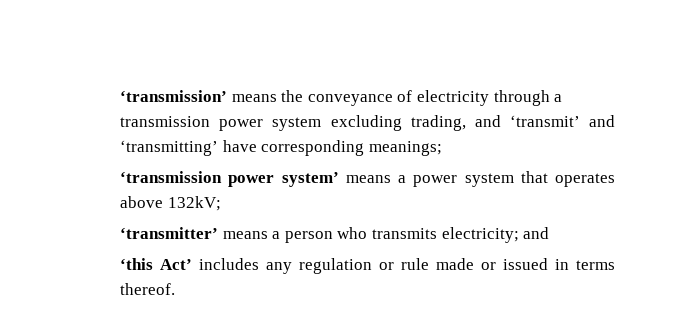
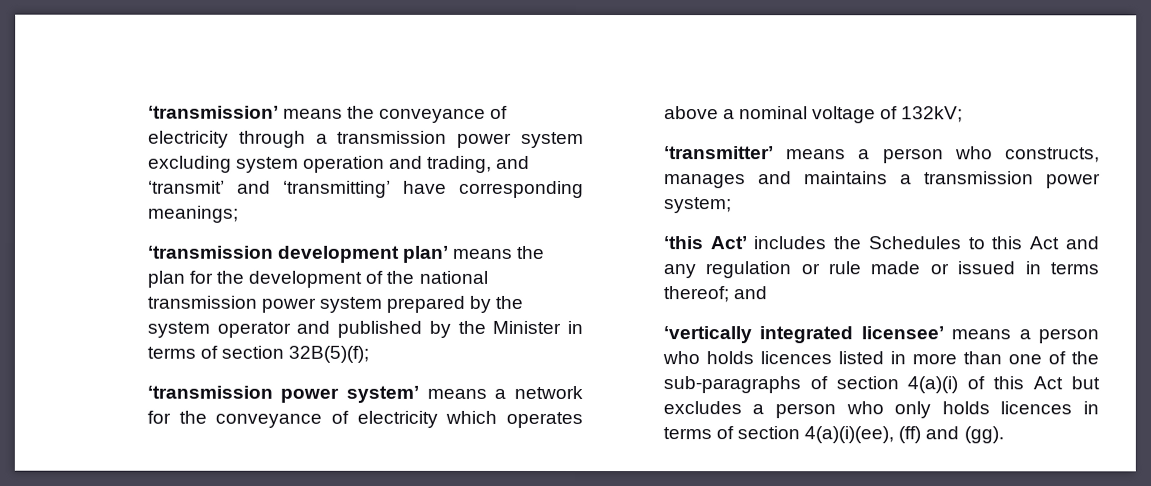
(402, 123) none -> [235,155,424,173] system operation and
(442, 148) none -> [146,245,545,263] [146,270,488,288] [146,295,524,313] [146,320,584,338] [146,345,370,363] // ‘transmission development plan’ means the plan for the development of the national transmission power system prepared by the system operator and published by the Minister in terms of section 32B(5)(f);
[413,171,616,187] [120,196,164,208] power system that operates above -> [514,385,584,400] [146,410,583,429] [663,106,899,124] network for the conveyance of electricity which operates above a nominal voltage of
[372,227,550,243] [120,258,260,270] transmits electricity; and // ‘this Act’ includes -> [1005,147,1100,163] [663,171,1101,189] [663,197,732,214] [662,236,1100,250] constructs, manages and maintains a transmission power system; // ‘this Act’ includes the Schedules to this Act and
[120,283,176,295] thereof. -> [662,286,767,303] [662,326,1099,344] [661,351,1099,365] [662,376,1100,394] [662,401,1099,419] [662,426,1004,444] thereof; and // ‘vertically integrated licensee’ means a person who holds licences listed in more than one of the sub-paragraphs of section 4(a)(i) of this Act but excludes a person who only holds licences in terms of section 4(a)(i)(ee), (ff) and (gg).

